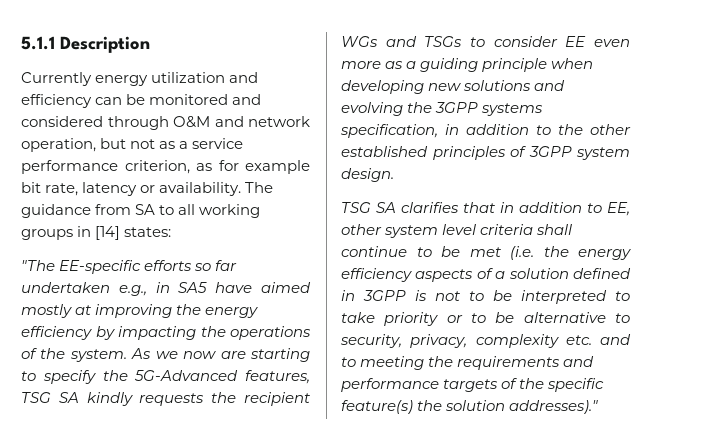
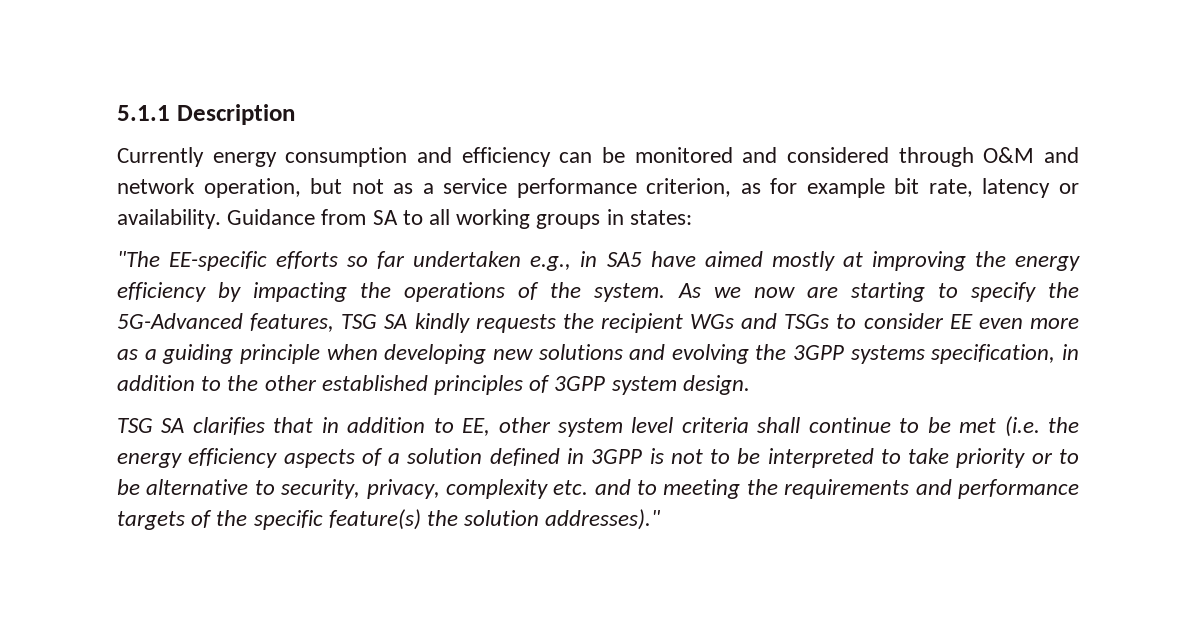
[151,72,226,83] utilization -> [285,147,408,167] consumption
[245,182,274,193] [21,204,91,218] The guidance -> [227,209,316,225] Guidance
[95,226,121,240] [14] -> (624, 217) none

